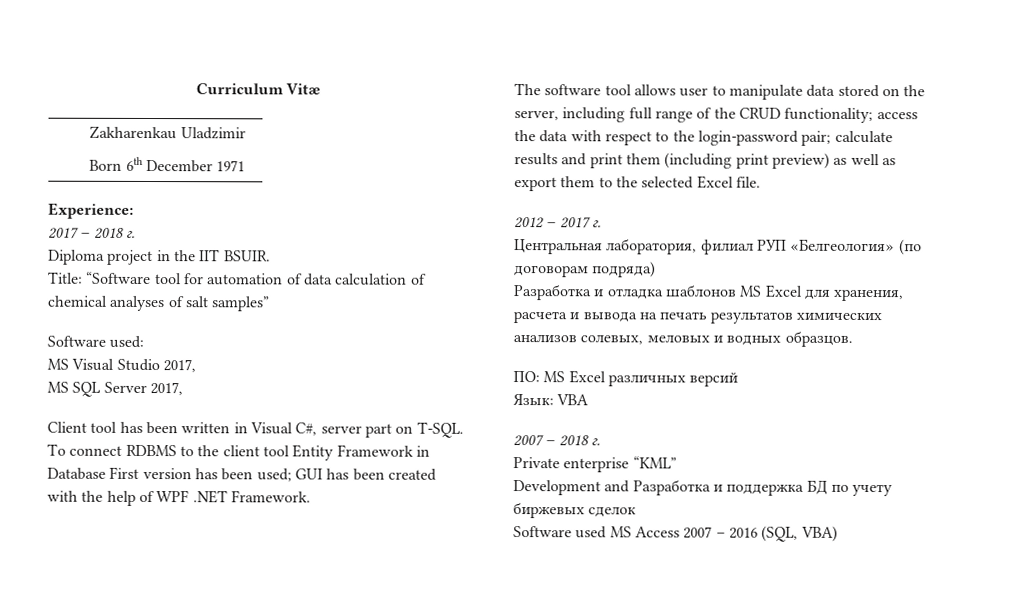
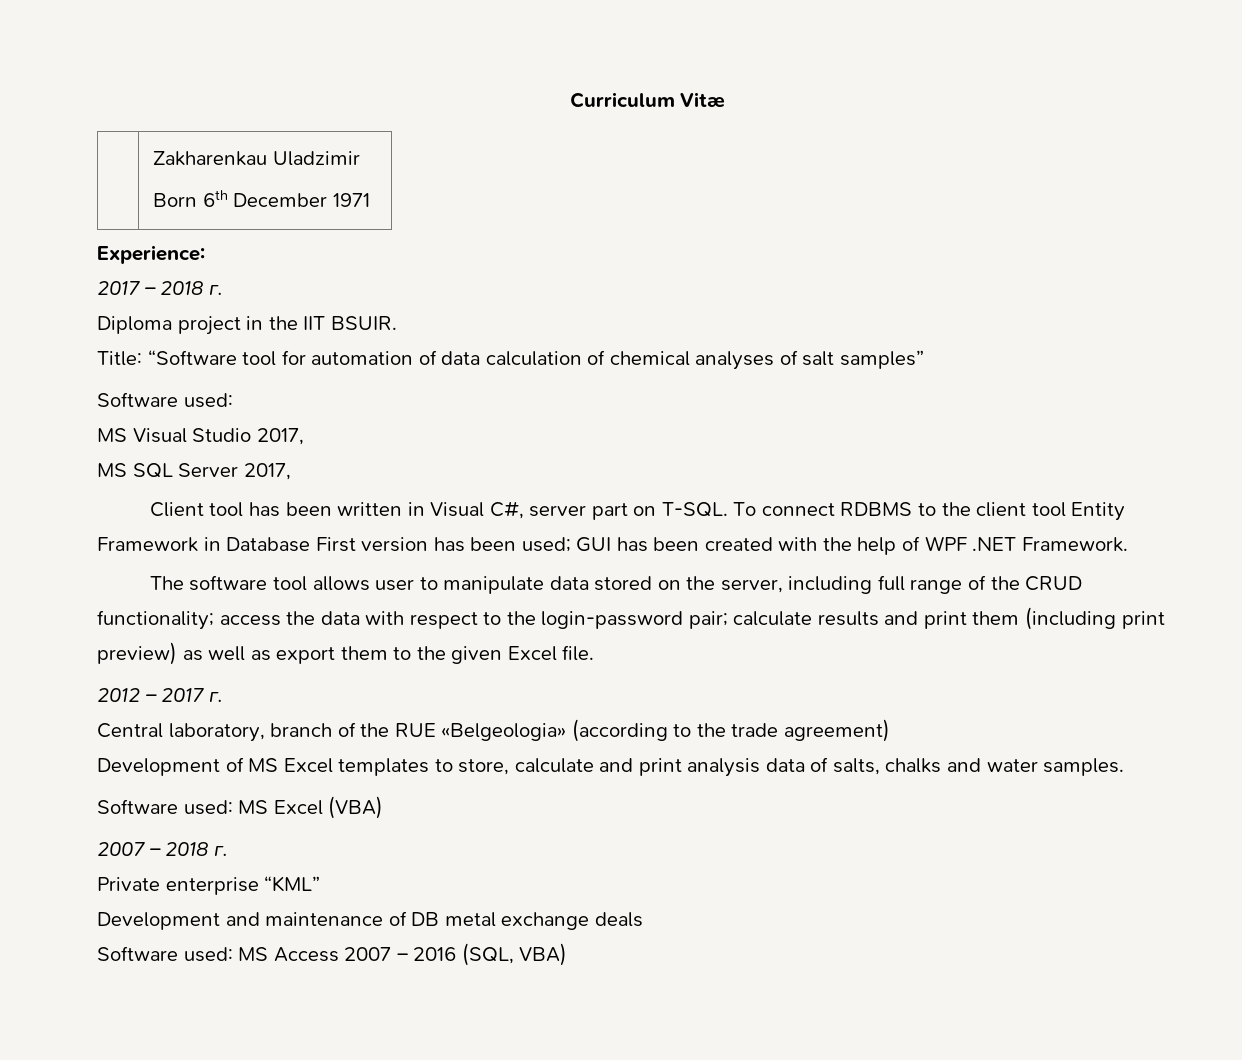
[641,176,695,189] selected -> [451,646,503,664] given
[514,238,922,256] [514,261,657,278] [513,284,905,302] [513,311,882,324] [513,330,853,347] [513,370,739,387] [513,393,590,406] Центральная лаборатория, филиал РУП «Белгеология» (по договорам подряда) // Разработка и отладка шаблонов MS Excel для хранения, расчета и вывода на печать результатов химических анализов солевых, меловых и водных образцов. // ПО: MS Excel различных версий // Язык: VBA -> [97,719,890,742] [97,757,1125,777] [97,796,384,819] Central laboratory, branch of the RUE «Belgeologia» (according to the trade agreement) // Development of MS Excel templates to store, calculate and print analysis data of salts, chalks and water samples. // Software used: MS Excel (VBA)
[632,479,894,497] [513,502,637,519] [513,526,608,539] Разработка и поддержка БД по учету биржевых сделок // Software used -> [265,911,643,930] [97,946,233,962] maintenance of DB metal exchange deals // Software used:

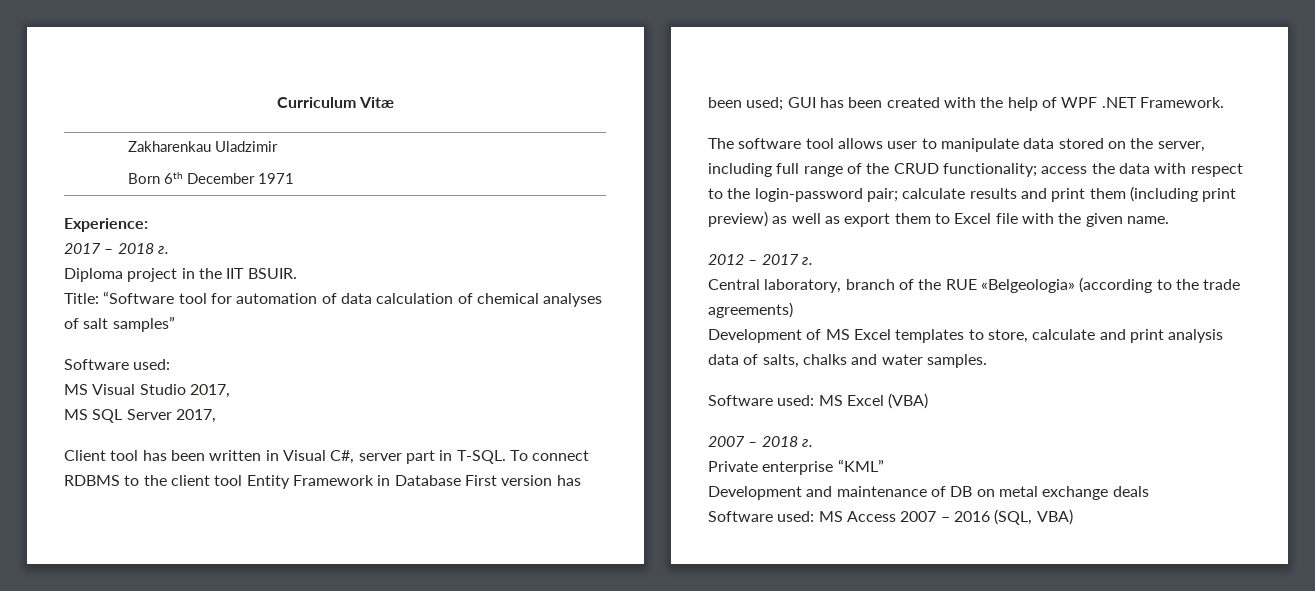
[633,506,657,516] on -> [439,450,453,461] in
[416,645,595,664] the given Excel file. -> [954,213,1169,227] Excel file with the given name.
[783,719,890,742] agreement) -> [708,302,793,318] agreements)
(440, 919) none -> [976,489,995,497] on

